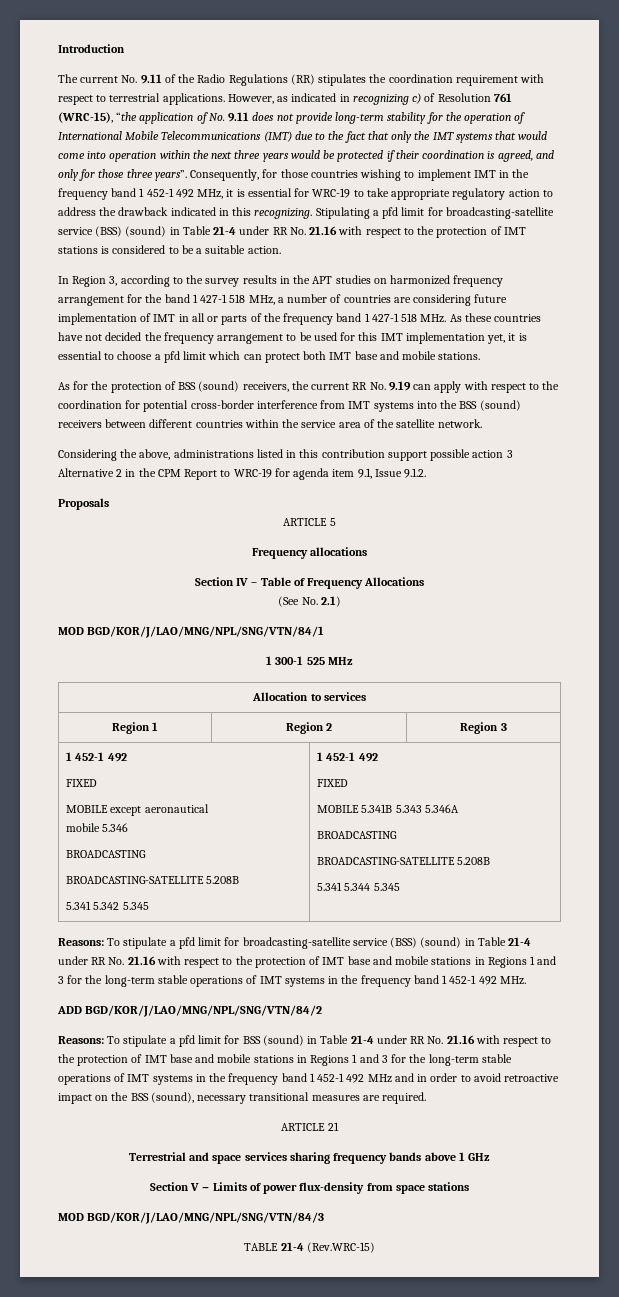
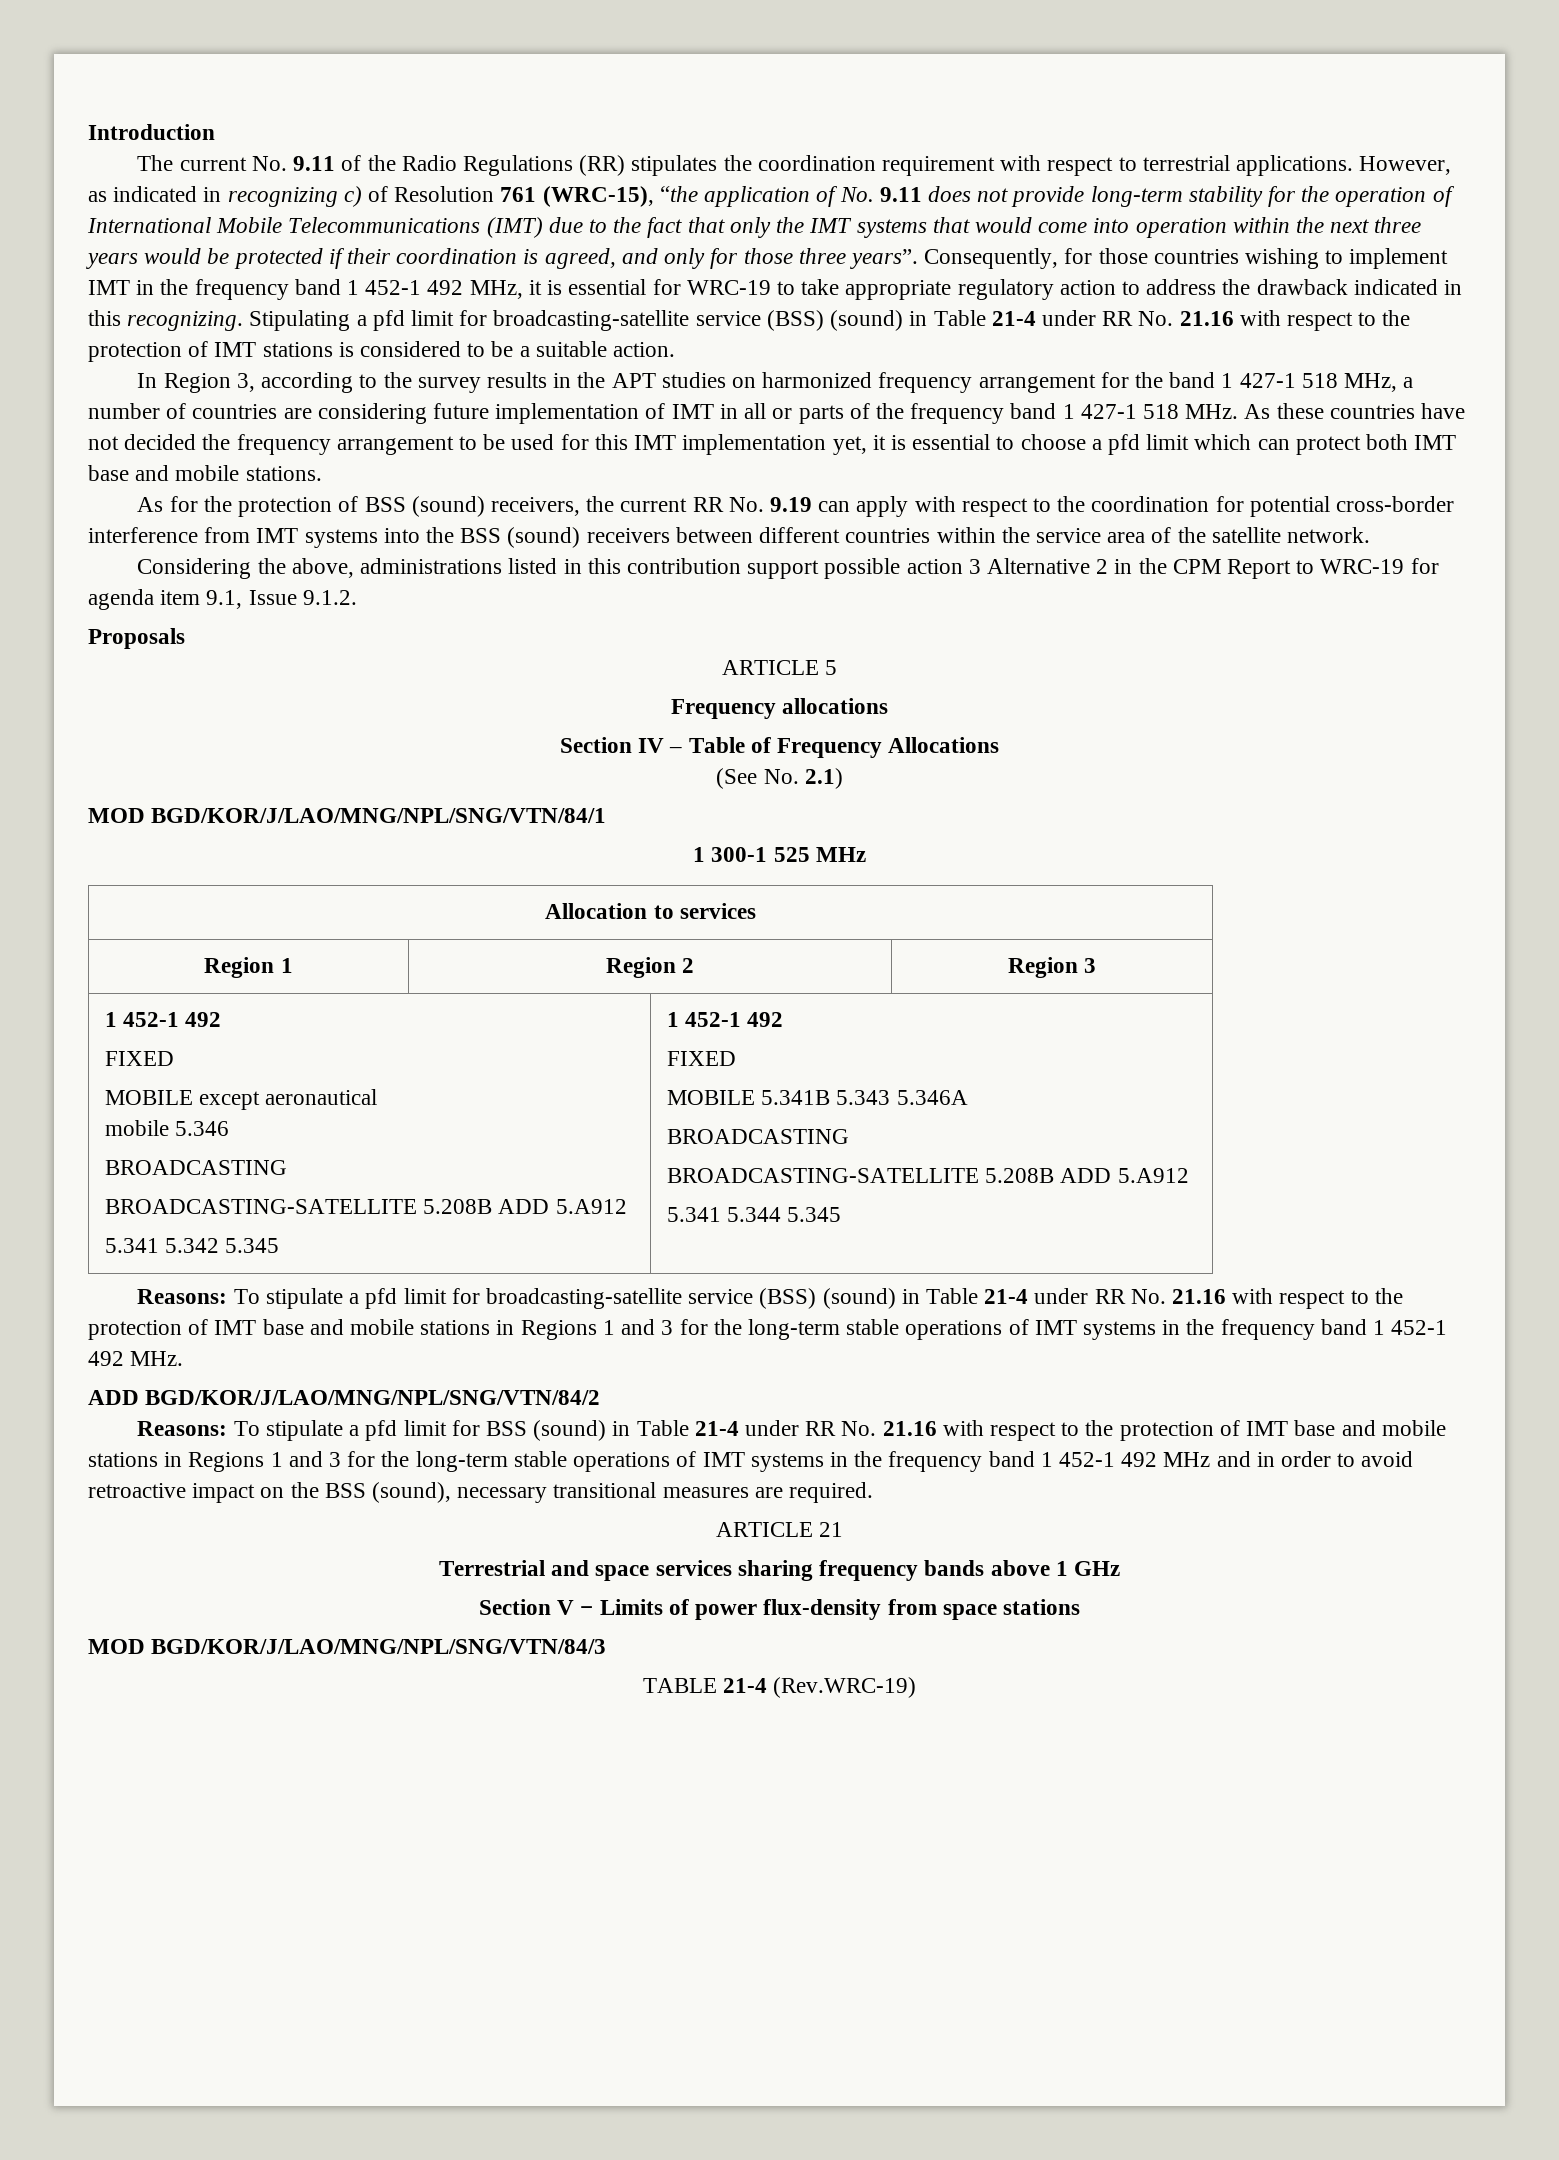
(240, 880) none -> [498,1199,627,1214] ADD 5.A912
(491, 861) none -> [1060,1168,1189,1183] ADD 5.A912
[306,1242,375,1253] (Rev.WRC-15) -> [773,1677,917,1698] (Rev.WRC-19)

